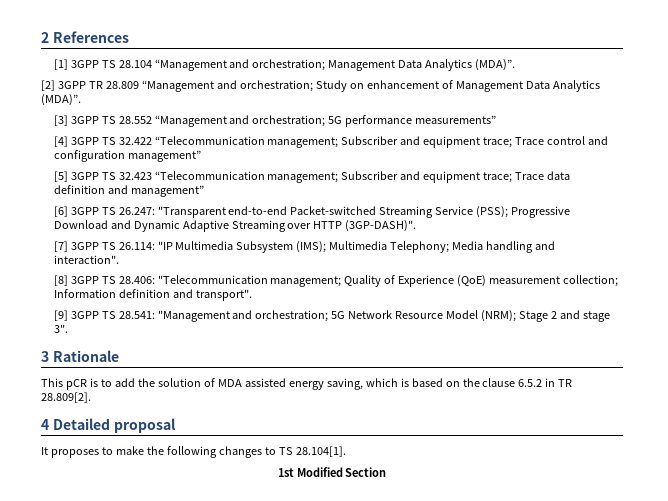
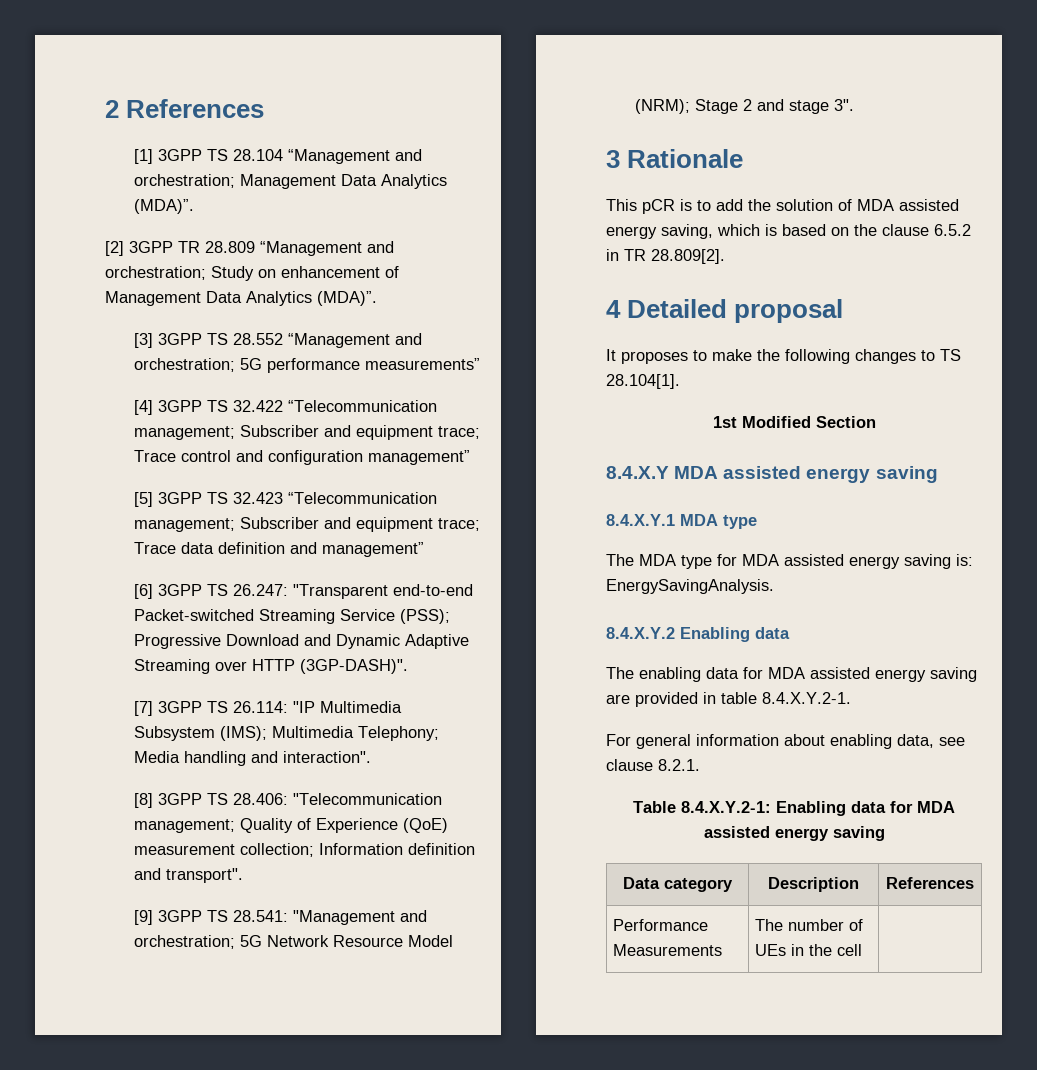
(387, 472) none -> [606,466,938,483] [606,514,757,529] [606,554,973,569] [606,579,774,594] [606,627,790,642] [606,667,977,682] [606,692,851,707] [606,734,965,749] [606,759,700,771] [633,801,955,816] [703,826,885,841] [623,877,733,892] [768,877,859,892] [886,877,974,889] [612,919,708,931] [612,944,722,956] [754,919,863,931] [754,944,862,956] // 8.4.X.Y MDA assisted energy saving // 8.4.X.Y.1 MDA type // The MDA type for MDA assisted energy saving is: EnergySavingAnalysis. // 8.4.X.Y.2 Enabling data // The enabling data for MDA assisted energy saving are provided in table 8.4.X.Y.2-1. // For general information about enabling data, see clause 8.2.1. // Table 8.4.X.Y.2-1: Enabling data for MDA assisted energy saving // Data category | Description | References // Performance Measurements | The number of UEs in the cell |

